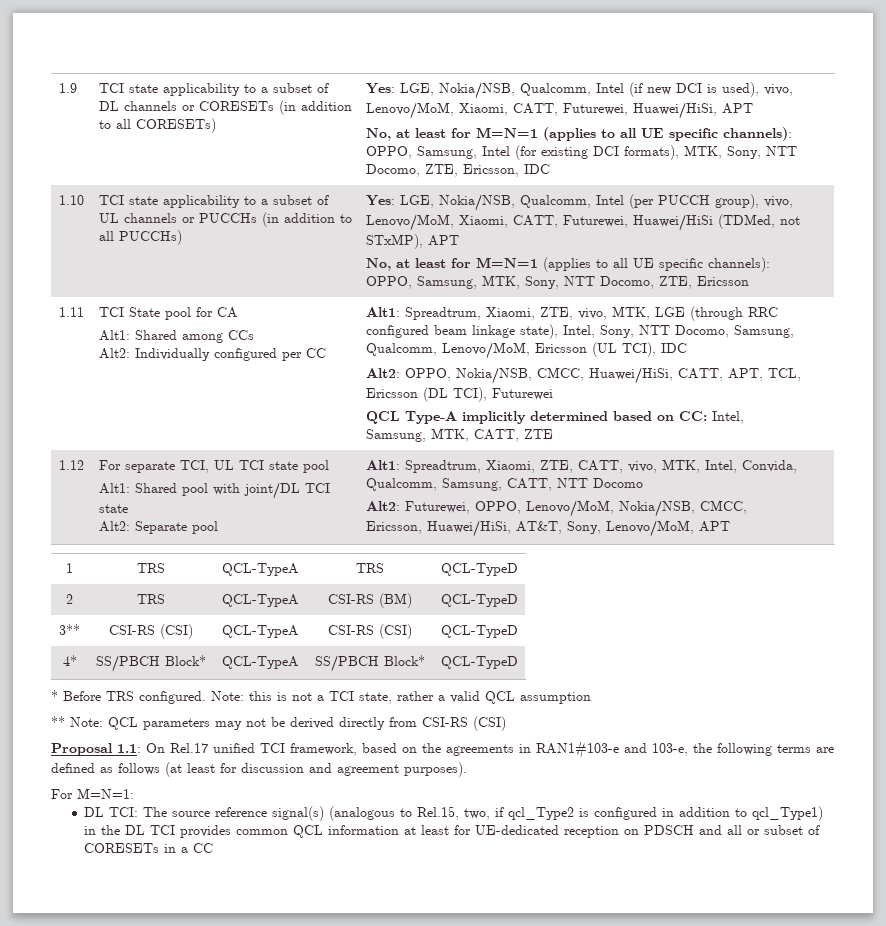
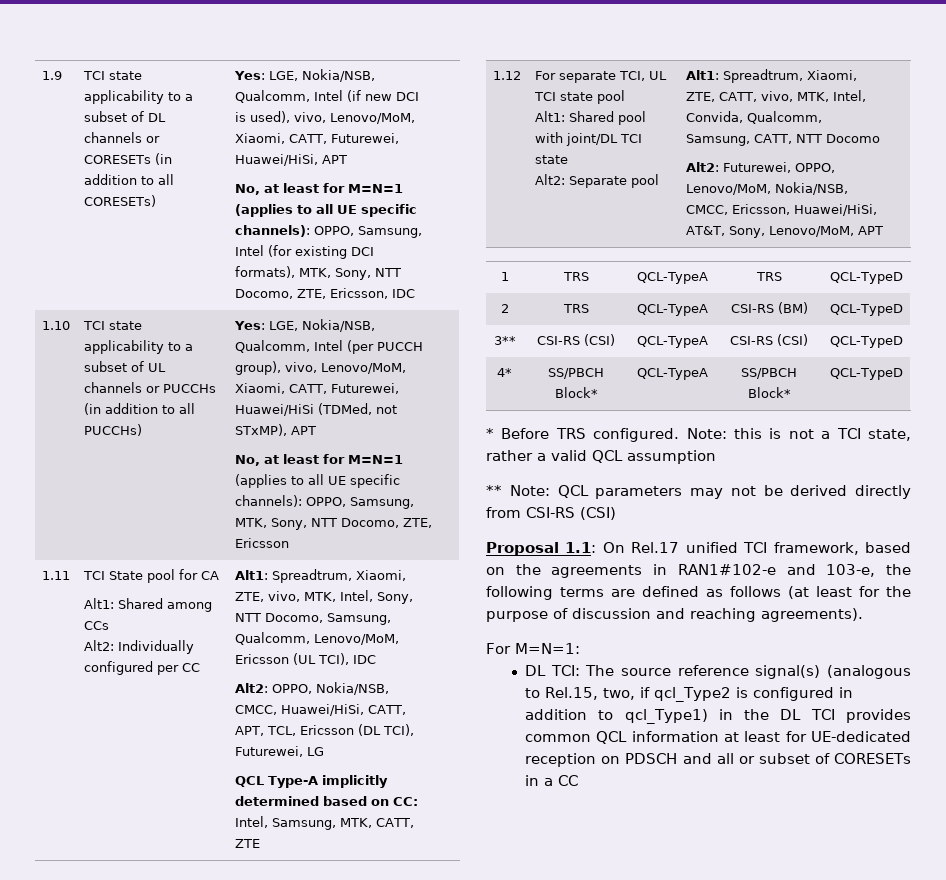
[654,306,778,321] [365,324,558,339] LGE (through RRC configured beam linkage state), -> (336, 597) none
[491,388,553,400] Futurewei -> [234,746,324,757] Futurewei, LG
[536,741,619,759] RAN1#103-e -> [677,564,776,575] RAN1#102-e
[241,762,467,777] discussion and agreement purposes). -> [886,586,911,597] [486,608,863,622] the purpose of discussion and reaching agreements).

